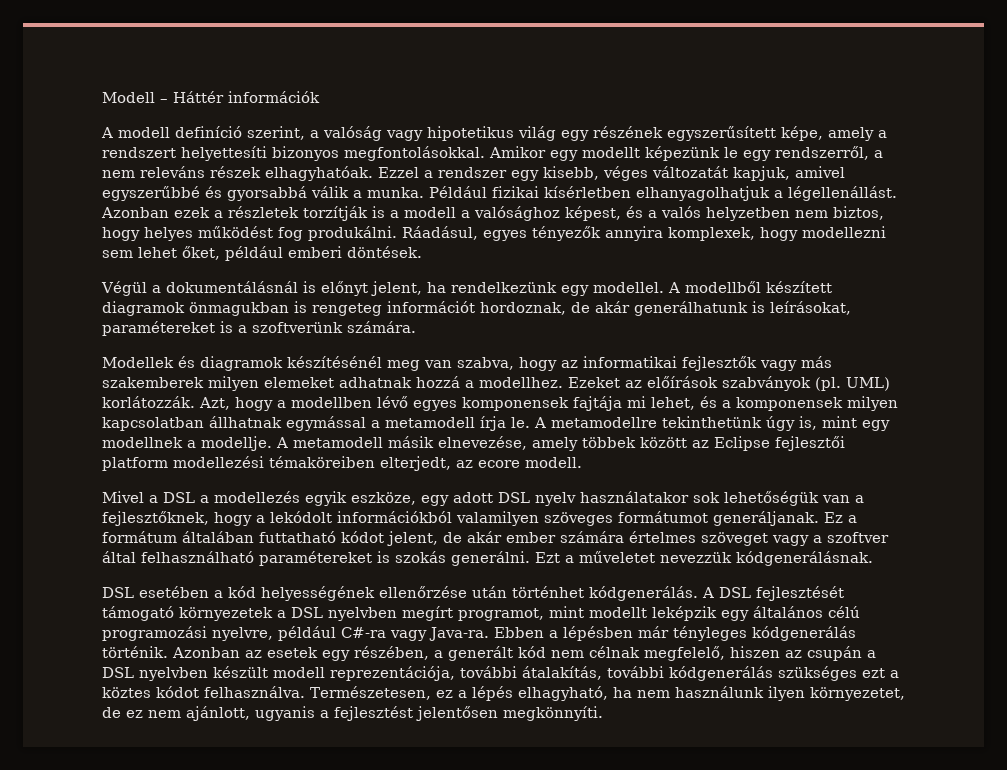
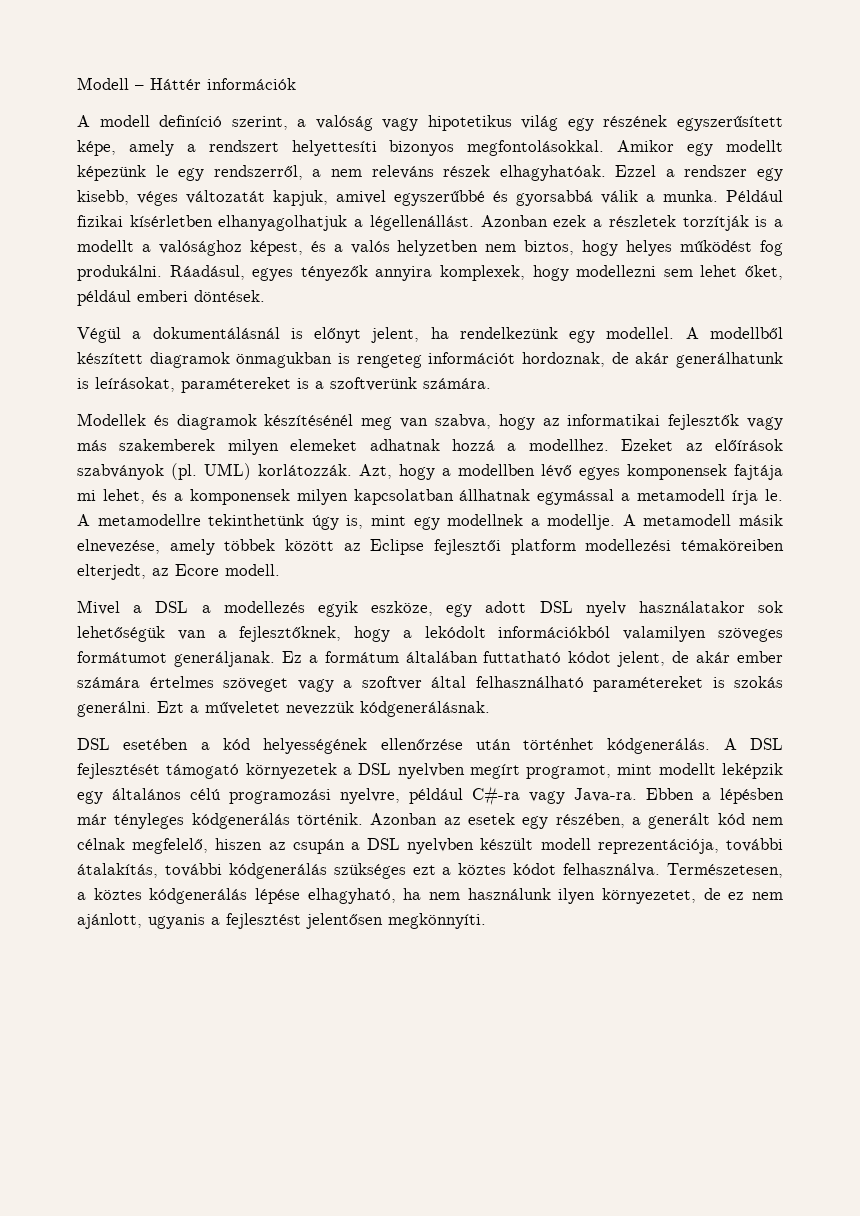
[404,207,456,218] modell -> [77,240,134,252] modellt
[478,460,520,468] ecore -> [175,564,219,576] Ecore
[435,686,513,701] ez a lépés -> [77,888,300,904] a köztes kódgenerálás lépése

